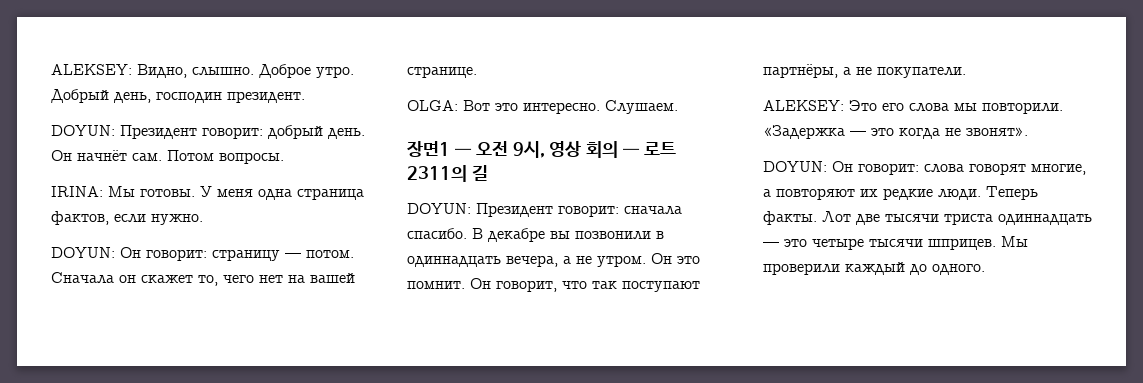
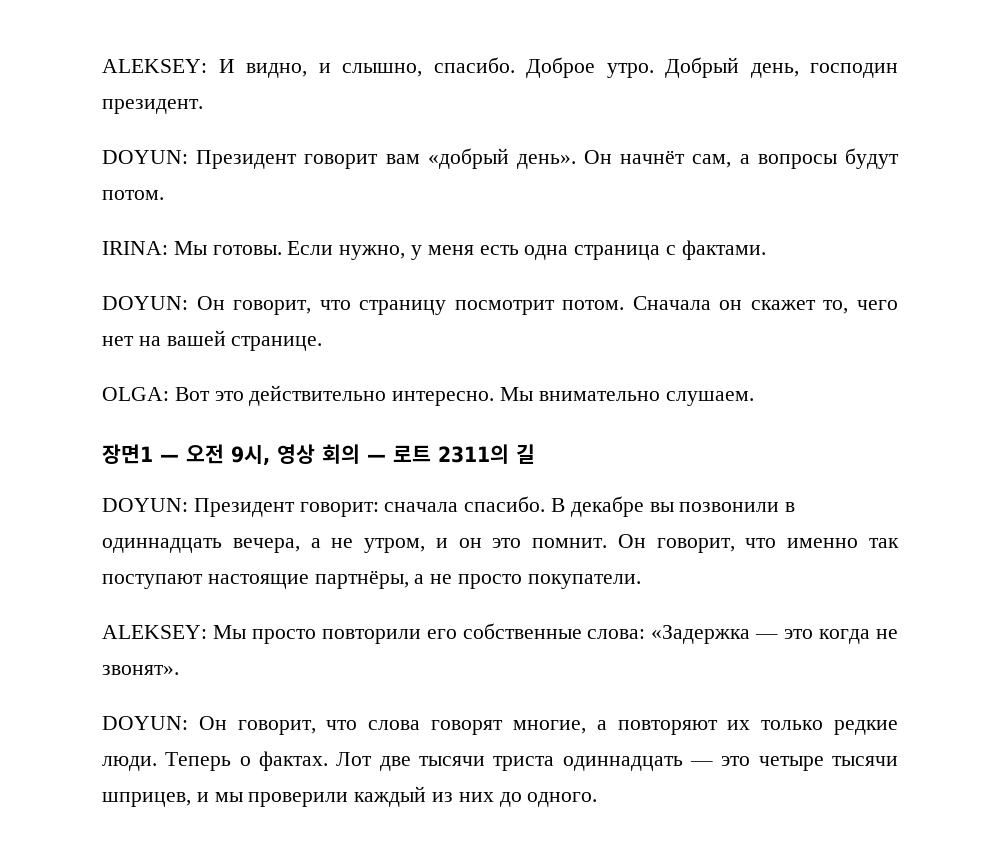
[51,64,254,78] ALEKSEY: Видно, слышно. -> [102,57,515,78] ALEKSEY: И видно, и слышно, спасибо.
[202,125,365,139] [51,150,284,164] [51,186,364,200] [51,211,203,225] [51,247,301,261] говорит: добрый день. Он начнёт сам. Потом вопросы. // IRINA: Мы готовы. У меня одна страница фактов, если нужно. // DOYUN: Он говорит: страницу — -> [304,148,899,169] [102,190,164,200] [102,240,766,260] [102,296,555,315] говорит вам «добрый день». Он начнёт сам, а вопросы будут потом. // IRINA: Мы готовы. Если нужно, у меня есть одна страница с фактами. // DOYUN: Он говорит, что страницу посмотрит
[523,100,678,114] интересно. Слушаем. -> [249,385,754,406] действительно интересно. Мы внимательно слушаем.
[597,253,672,267] утром. Он -> [364,538,482,553] утром, и он
(587, 285) none -> [787,538,859,548] именно
(700, 286) none -> [207,574,309,589] настоящие
(872, 71) none -> [458,574,523,589] просто
[849,100,1063,114] Это его слова мы повторили. -> [212,623,646,644] Мы просто повторили его собственные слова:
[858,163,919,175] говорит: -> [237,720,358,735] говорит, что
(878, 193) none -> [761,720,824,730] только
[763,211,817,225] факты. -> [239,751,328,771] о фактах.
[928,236,1028,250] [763,262,905,275] шприцев. Мы проверили каждый -> [102,786,494,807] шприцев, и мы проверили каждый из них

